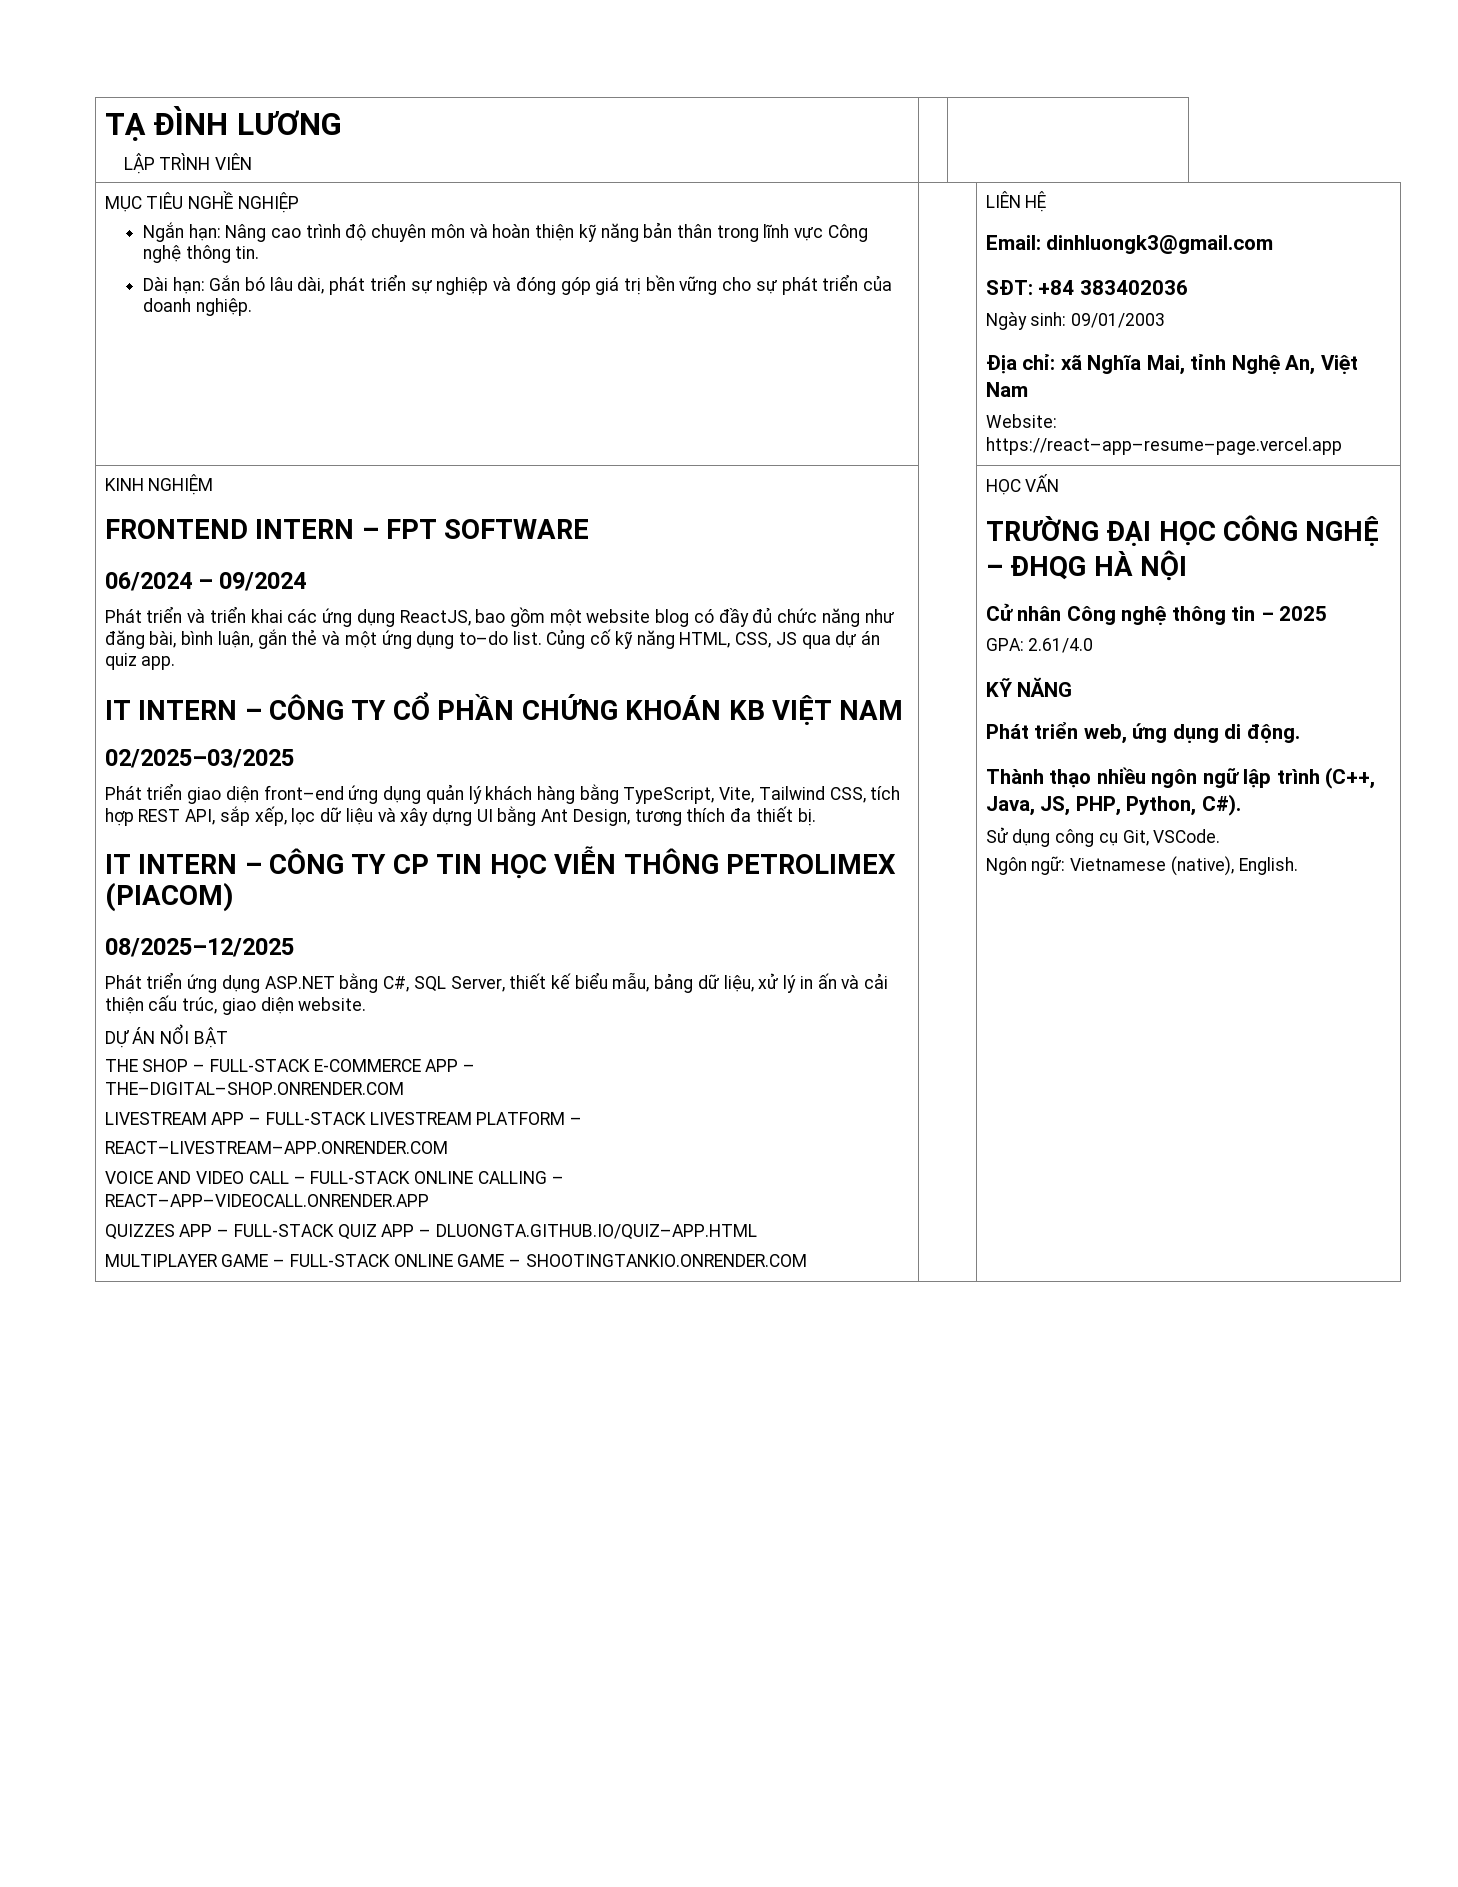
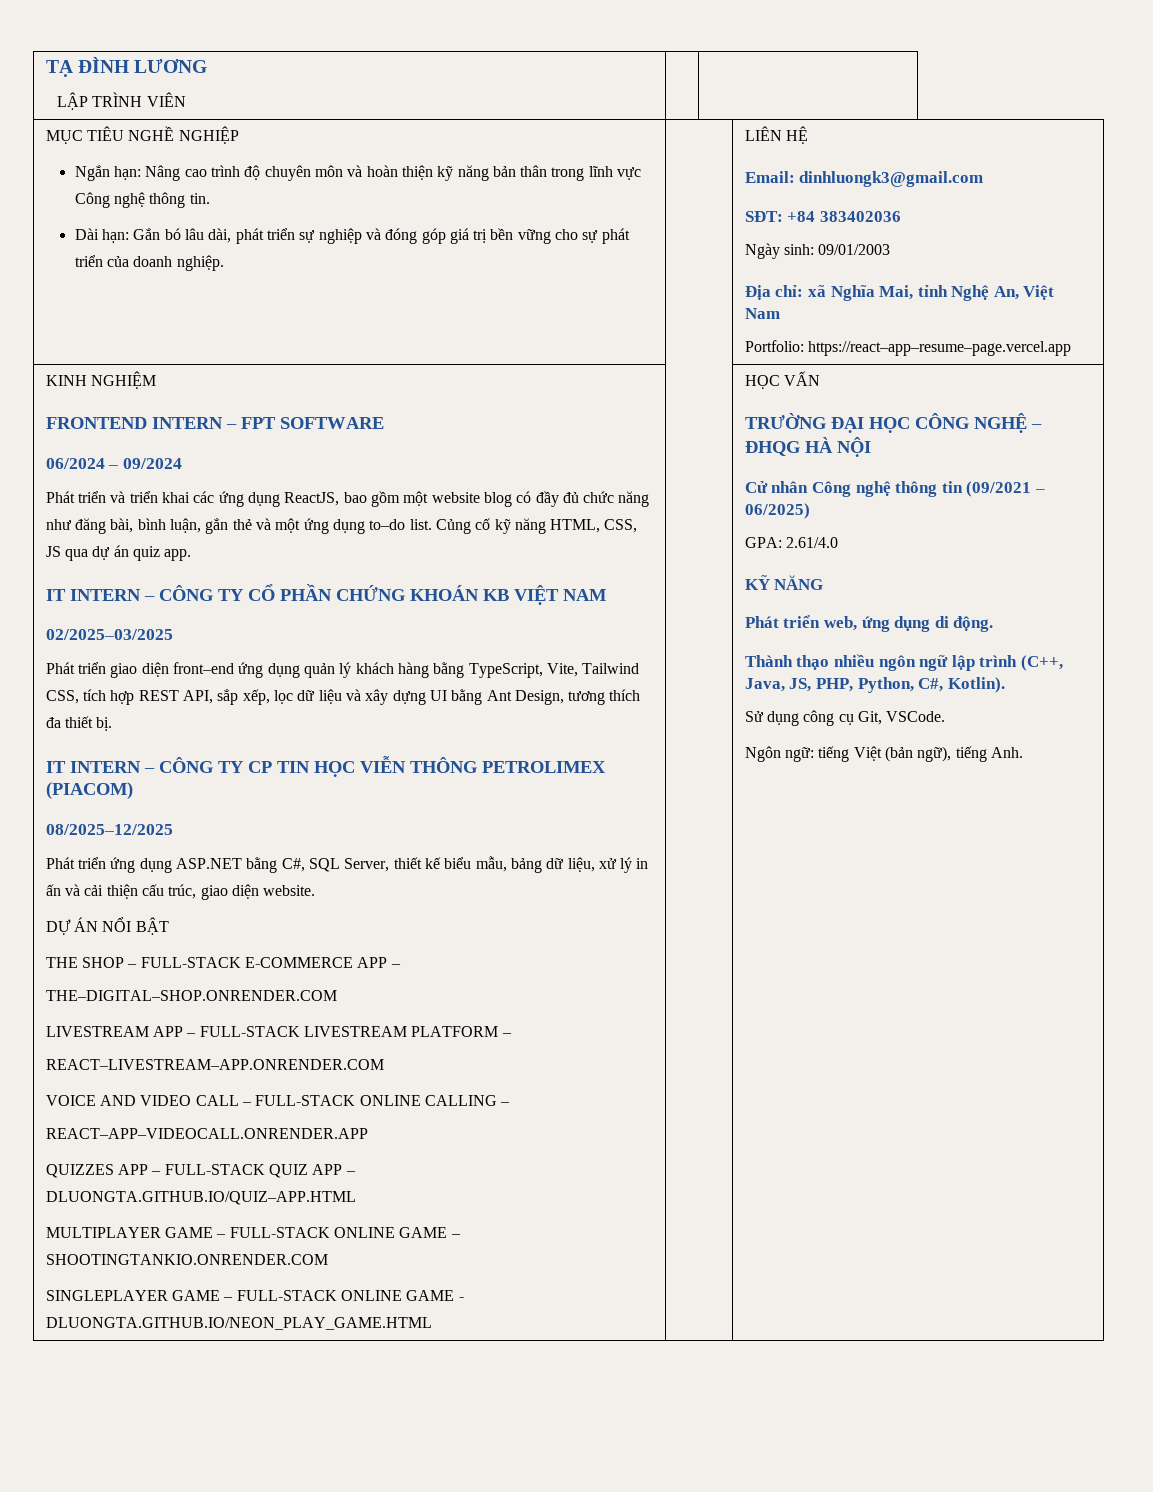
[985,414,1057,428] Website: -> [744,340,804,352] Portfolio:
(807, 1260) none -> [45,1290,464,1301] [45,1317,432,1330] // SINGLEPLAYER GAME – FULL-STACK ONLINE GAME - DLUONGTA.GITHUB.IO/NEON_PLAY_GAME.HTML
[1260,606,1328,621] – 2025 -> [966,481,1045,497] [744,503,810,519] (09/2021 – 06/2025)
[1201,794,1241,816] C#). -> [918,677,1005,693] C#, Kotlin).
[1070,856,1298,876] Vietnamese (native), English. -> [818,746,1023,762] tiếng Việt (bản ngữ), tiếng Anh.

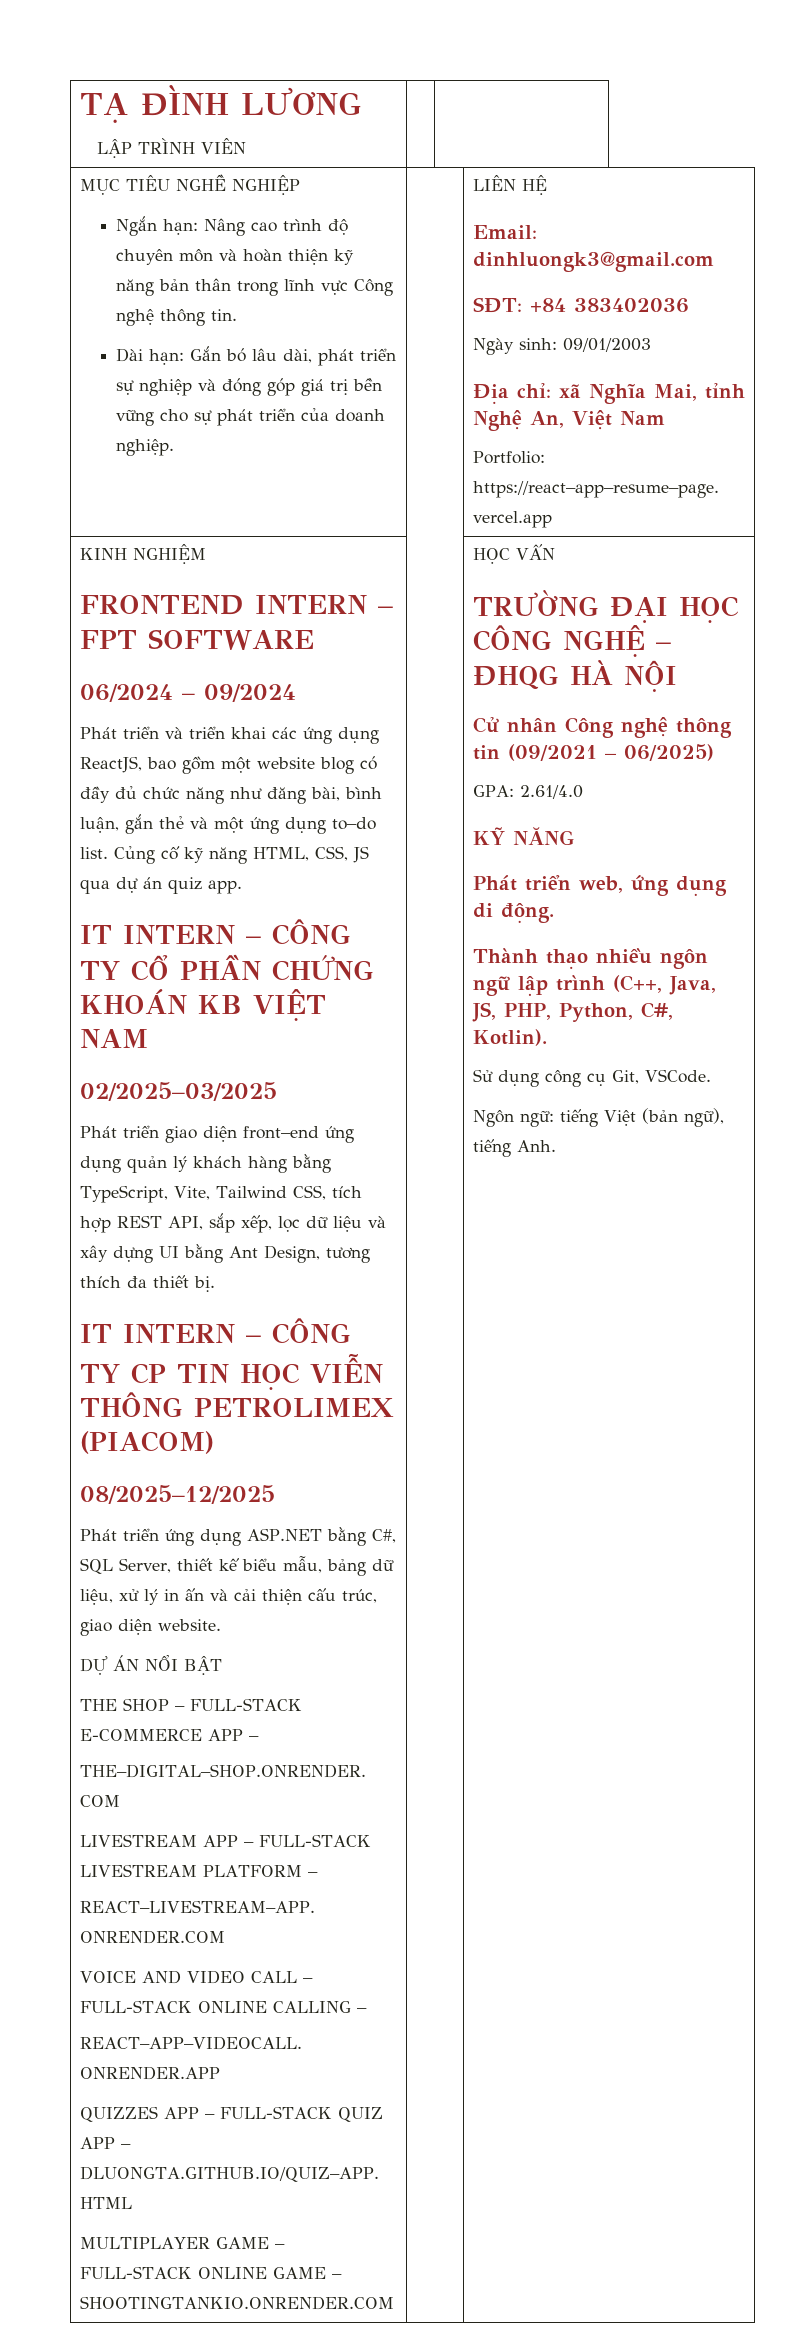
[45,1290,464,1301] [45,1317,432,1330] // SINGLEPLAYER GAME – FULL-STACK ONLINE GAME - DLUONGTA.GITHUB.IO/NEON_PLAY_GAME.HTML -> (394, 2303) none

